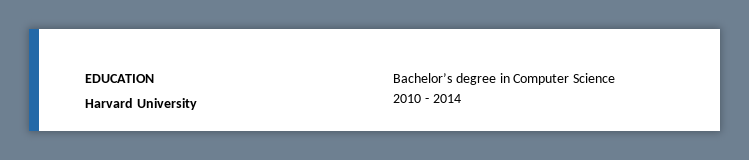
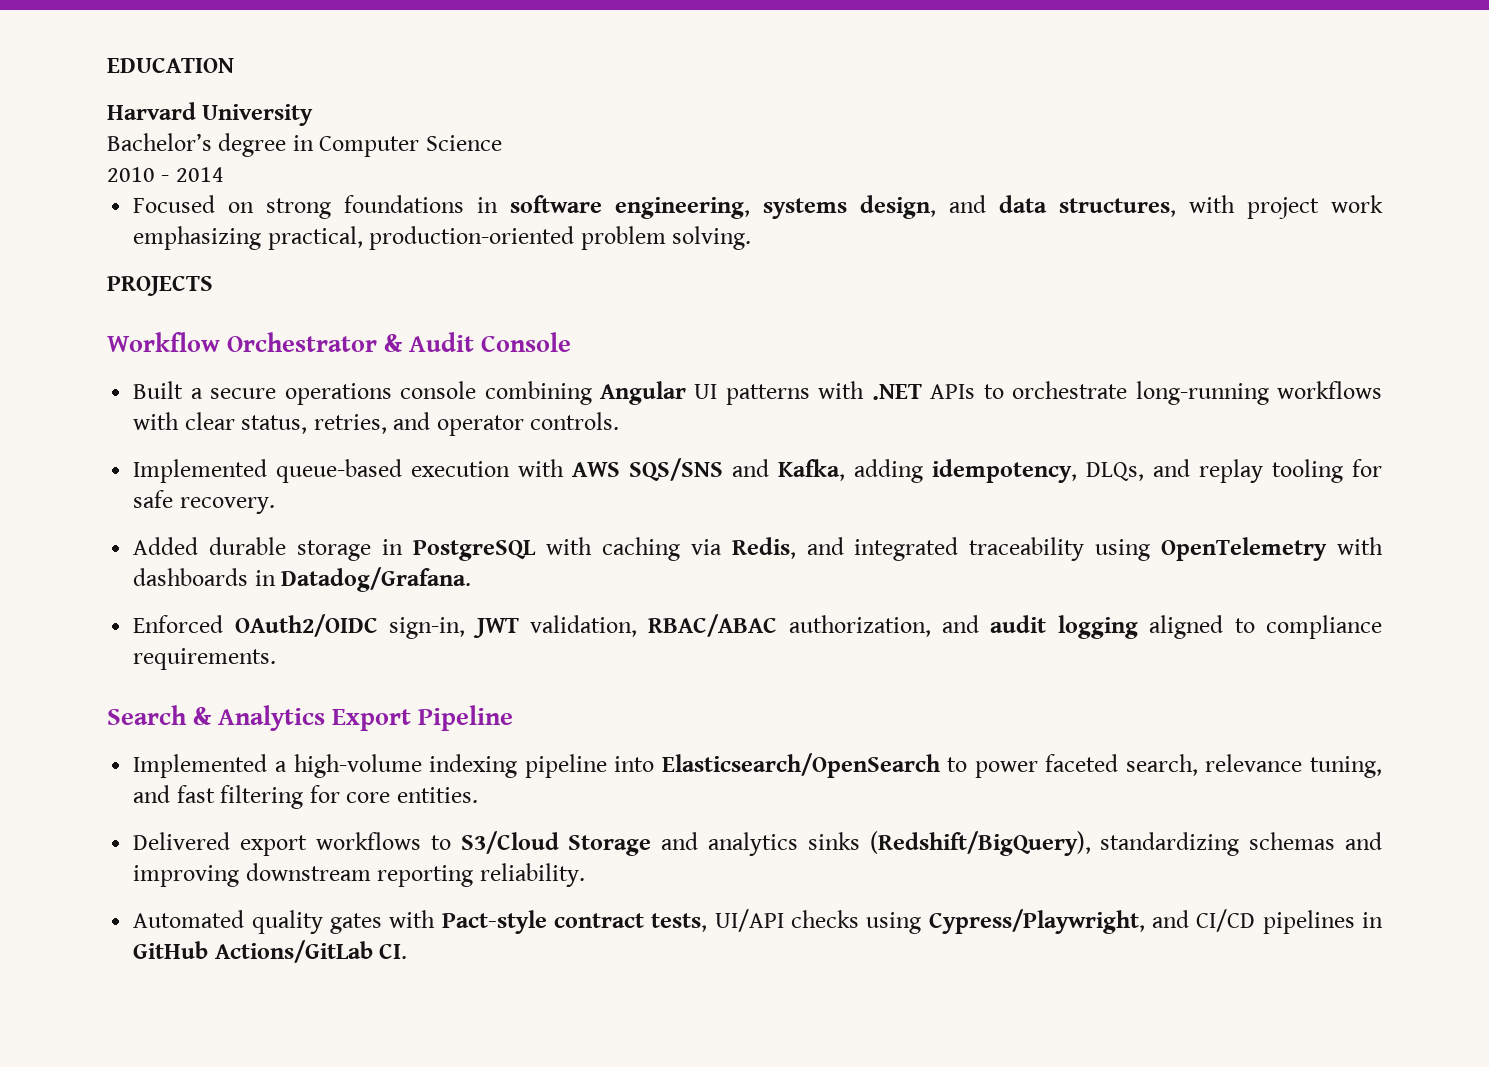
(461, 98) none -> [133,195,1383,219] [133,226,752,250] [107,276,213,296] [107,332,572,352] [133,381,1382,405] [133,412,620,436] [133,458,1382,483] [133,490,275,514] [133,537,1383,561] [133,567,472,592] [133,614,1382,639] [133,648,277,670] [107,705,514,731] [133,753,1382,778] [133,785,478,809] [133,831,1382,856] [133,863,585,887] [133,909,1383,934] [133,940,408,963] // Focused on strong foundations in software engineering, systems design, and data structures, with project work emphasizing practical, production-oriented problem solving. // PROJECTS // Workflow Orchestrator & Audit Console // Built a secure operations console combining Angular UI patterns with .NET APIs to orchestrate long-running workflows with clear status, retries, and operator controls. // Implemented queue-based execution with AWS SQS/SNS and Kafka, adding idempotency, DLQs, and replay tooling for safe recovery. // Added durable storage in PostgreSQL with caching via Redis, and integrated traceability using OpenTelemetry with dashboards in Datadog/Grafana. // Enforced OAuth2/OIDC sign-in, JWT validation, RBAC/ABAC authorization, and audit logging aligned to compliance requirements. // Search & Analytics Export Pipeline // Implemented a high-volume indexing pipeline into Elasticsearch/OpenSearch to power faceted search, relevance tuning, and fast filtering for core entities. // Delivered export workflows to S3/Cloud Storage and analytics sinks (Redshift/BigQuery), standardizing schemas and improving downstream reporting reliability. // Automated quality gates with Pact-style contract tests, UI/API checks using Cypress/Playwright, and CI/CD pipelines in GitHub Actions/GitLab CI.

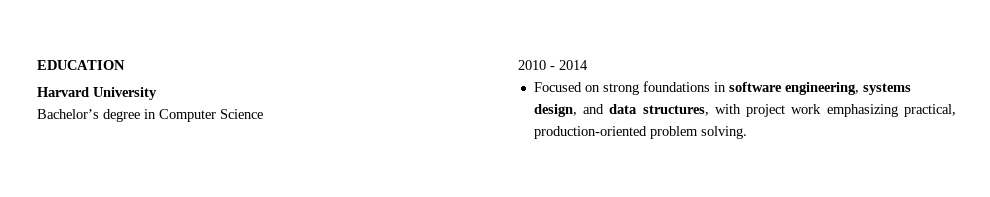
[107,276,213,296] [107,332,572,352] [133,381,1382,405] [133,412,620,436] [133,458,1382,483] [133,490,275,514] [133,537,1383,561] [133,567,472,592] [133,614,1382,639] [133,648,277,670] [107,705,514,731] [133,753,1382,778] [133,785,478,809] [133,831,1382,856] [133,863,585,887] [133,909,1383,934] [133,940,408,963] // PROJECTS // Workflow Orchestrator & Audit Console // Built a secure operations console combining Angular UI patterns with .NET APIs to orchestrate long-running workflows with clear status, retries, and operator controls. // Implemented queue-based execution with AWS SQS/SNS and Kafka, adding idempotency, DLQs, and replay tooling for safe recovery. // Added durable storage in PostgreSQL with caching via Redis, and integrated traceability using OpenTelemetry with dashboards in Datadog/Grafana. // Enforced OAuth2/OIDC sign-in, JWT validation, RBAC/ABAC authorization, and audit logging aligned to compliance requirements. // Search & Analytics Export Pipeline // Implemented a high-volume indexing pipeline into Elasticsearch/OpenSearch to power faceted search, relevance tuning, and fast filtering for core entities. // Delivered export workflows to S3/Cloud Storage and analytics sinks (Redshift/BigQuery), standardizing schemas and improving downstream reporting reliability. // Automated quality gates with Pact-style contract tests, UI/API checks using Cypress/Playwright, and CI/CD pipelines in GitHub Actions/GitLab CI. -> (747, 132) none

